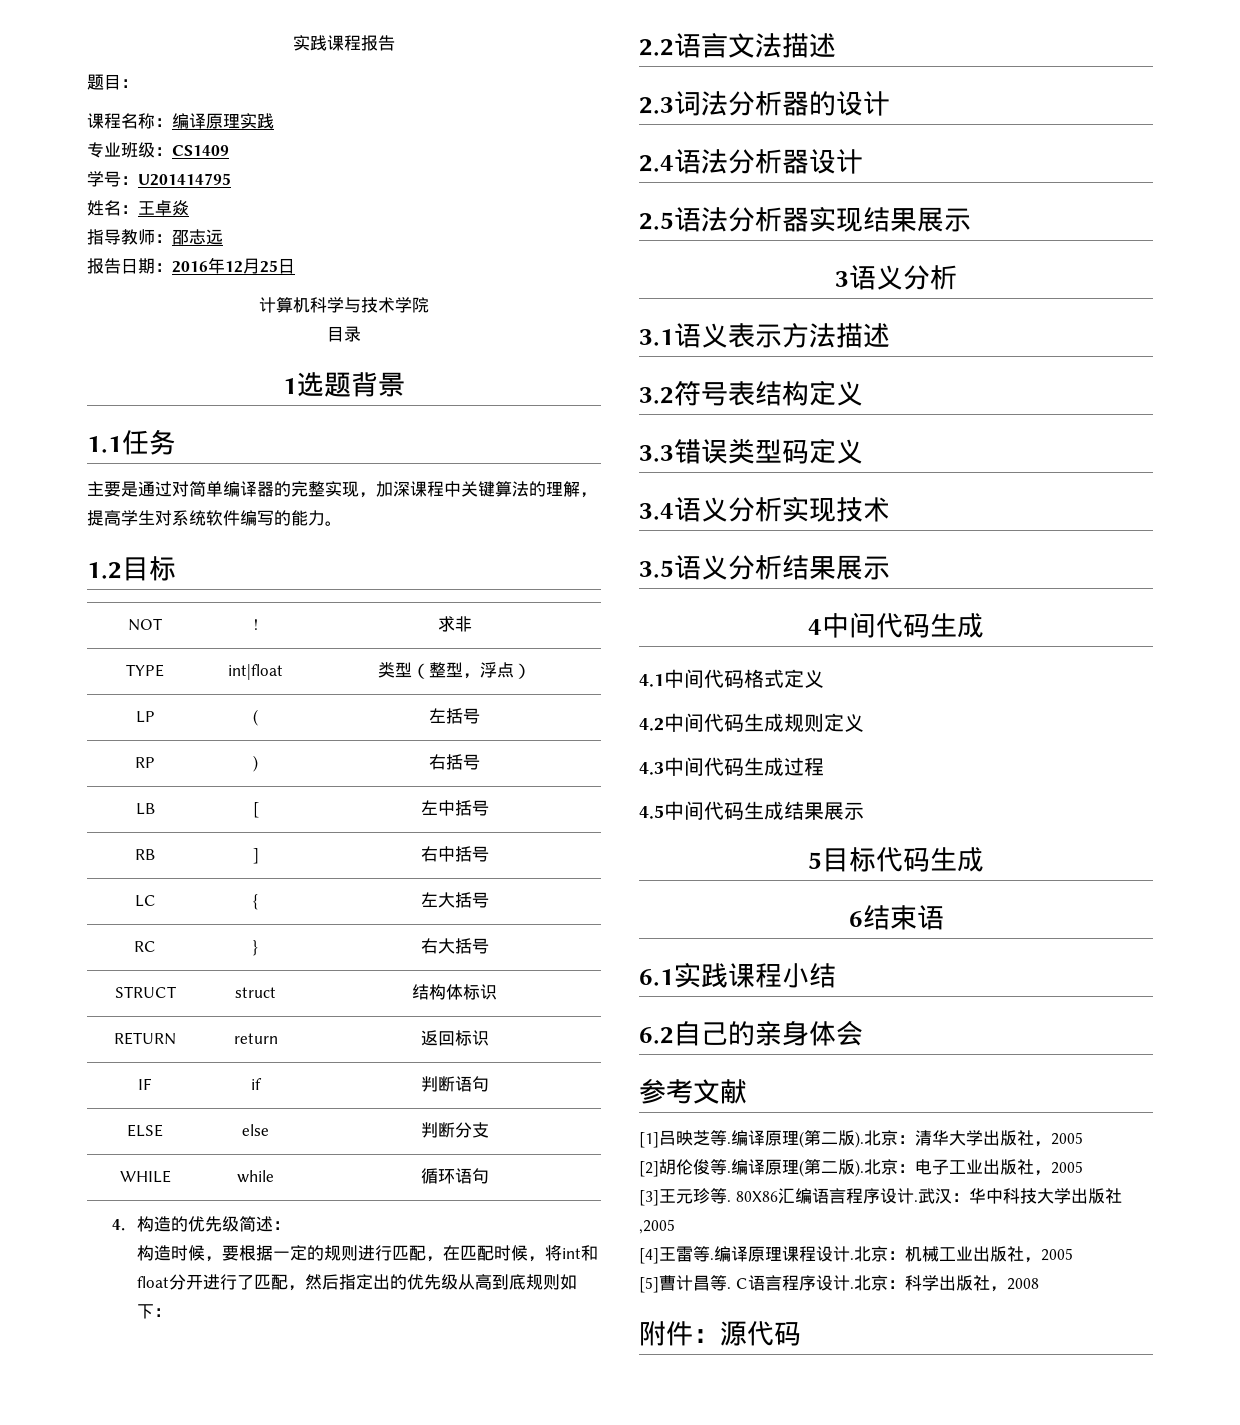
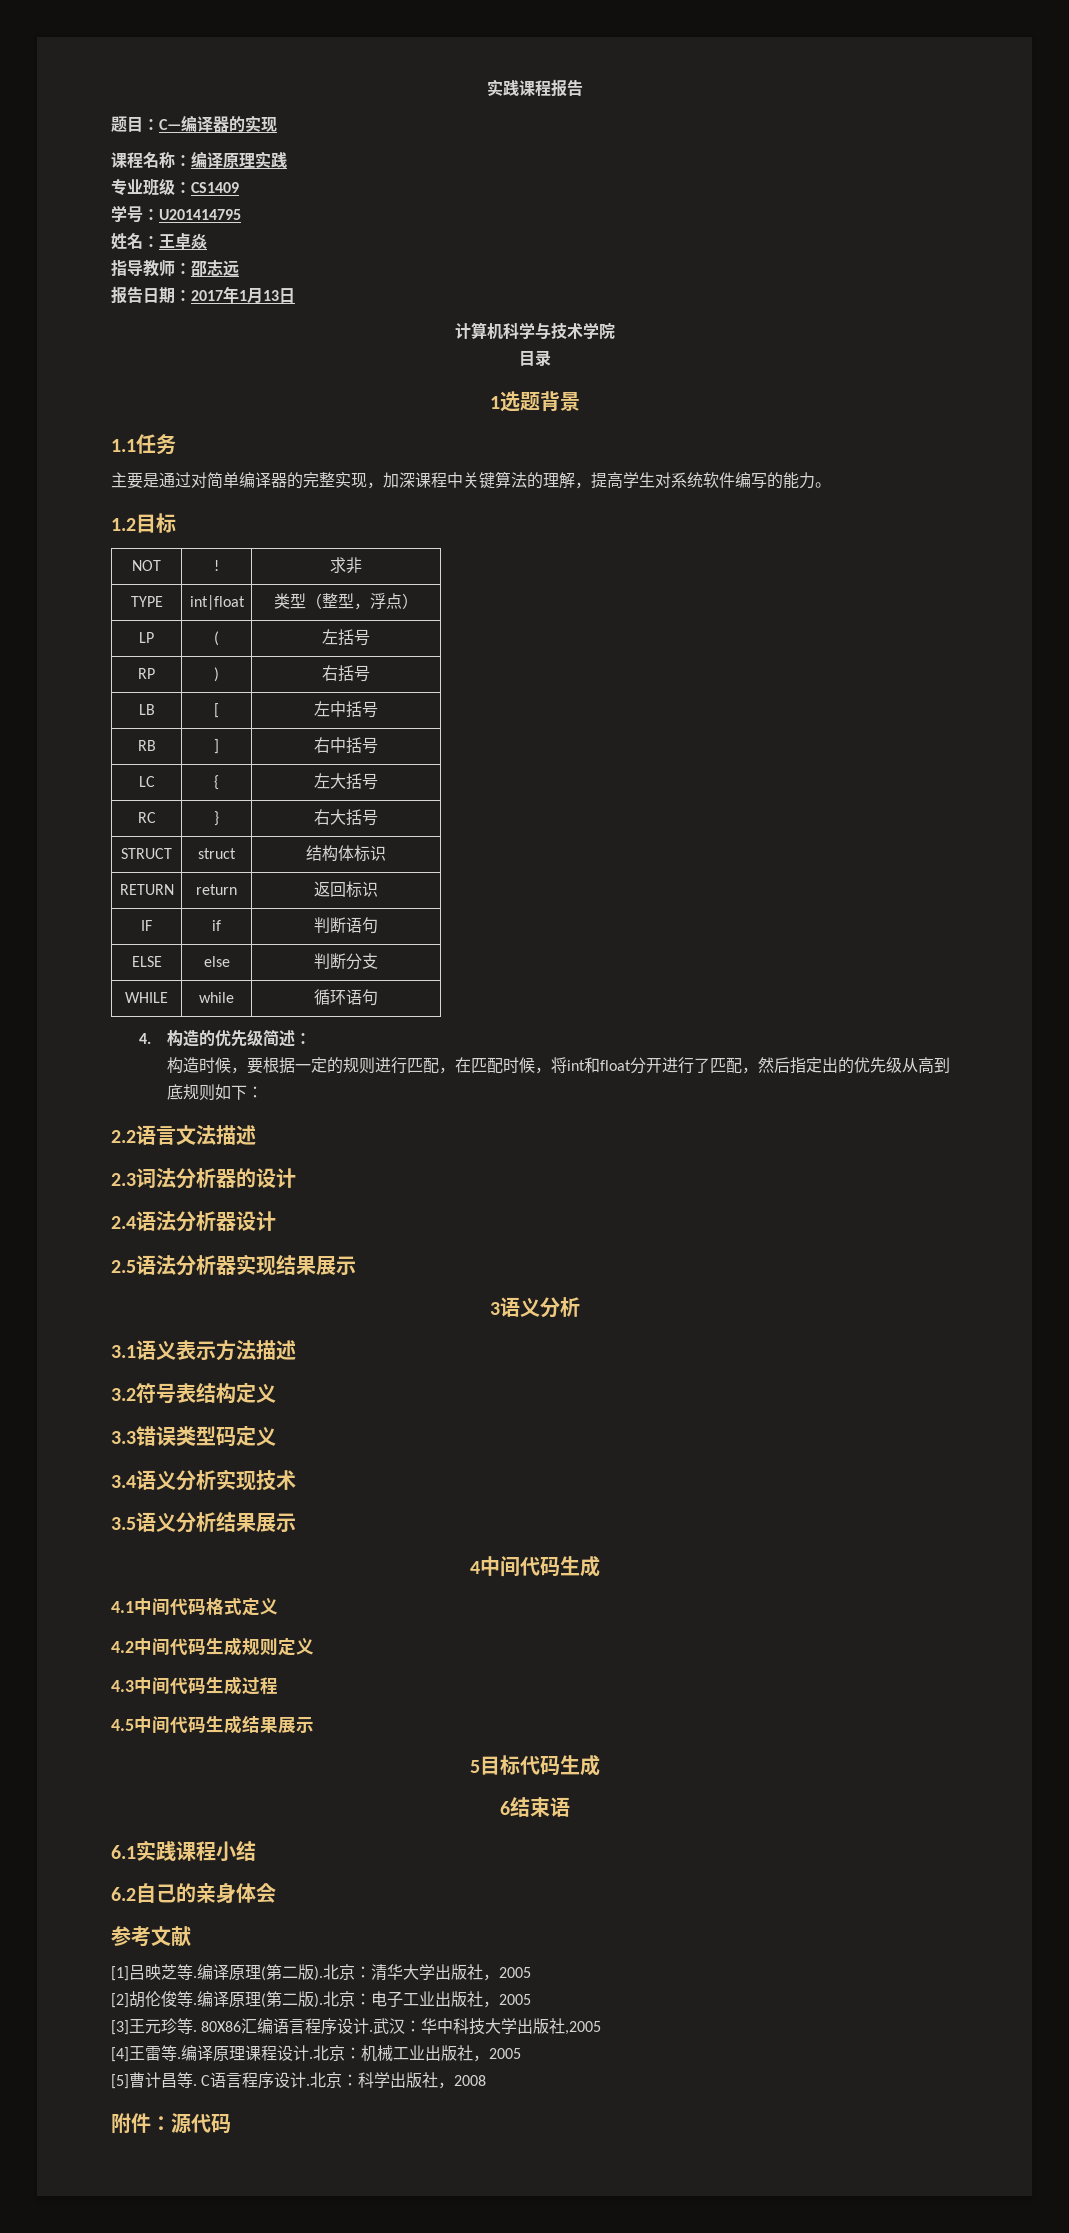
(138, 83) none -> [159,115,277,133] C—编译器的实现
[172,257,278,274] 2016年12月25 -> [191,286,279,304] 2017年1月13

